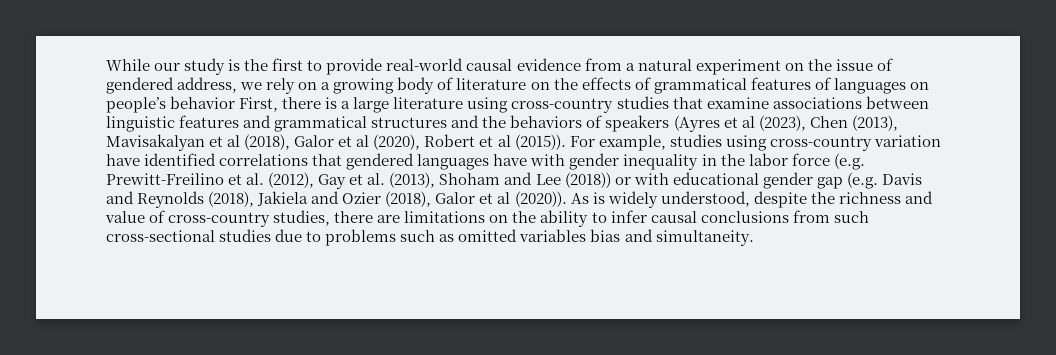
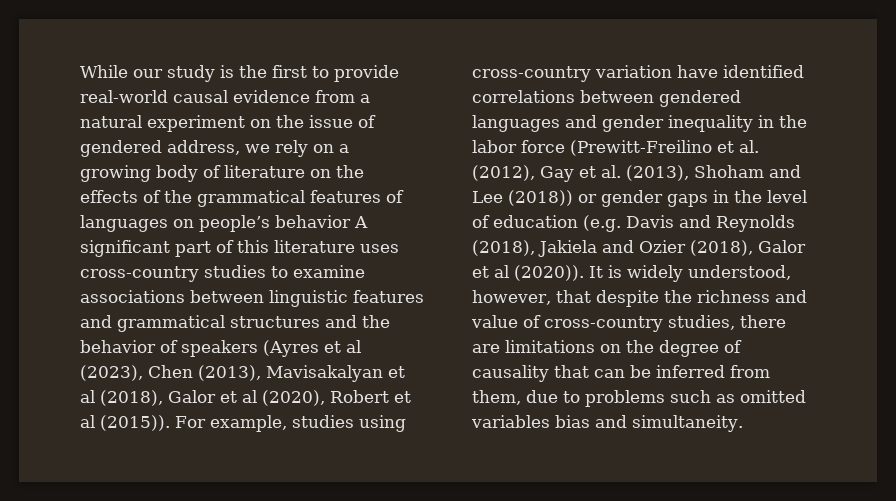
(651, 83) none -> [164,190,192,203] the
[239,97,509,113] First, there is a large literature using -> [354,216,368,228] [80,240,399,257] A significant part of this literature uses
[672,97,703,109] that -> [271,266,288,278] to
[510,115,583,128] behaviors -> [80,340,156,353] behavior
[312,154,343,166] that -> [580,90,654,103] between
[493,154,566,166] have with -> [565,115,597,128] and
[833,153,865,170] [106,173,224,185] (e.g. Prewitt-Freilino -> [570,140,712,156] (Prewitt-Freilino
[633,172,843,189] with educational gender gap -> [601,190,807,207] [472,215,578,228] gender gaps in the level of education
[570,193,589,204] As -> [589,266,603,278] It
(750, 199) none -> [472,290,591,305] however, that
[540,210,869,227] [106,229,272,242] ability to infer causal conclusions from such cross-sectional studies -> [659,340,742,357] [472,365,770,382] [472,390,521,405] degree of causality that can be inferred from them,

